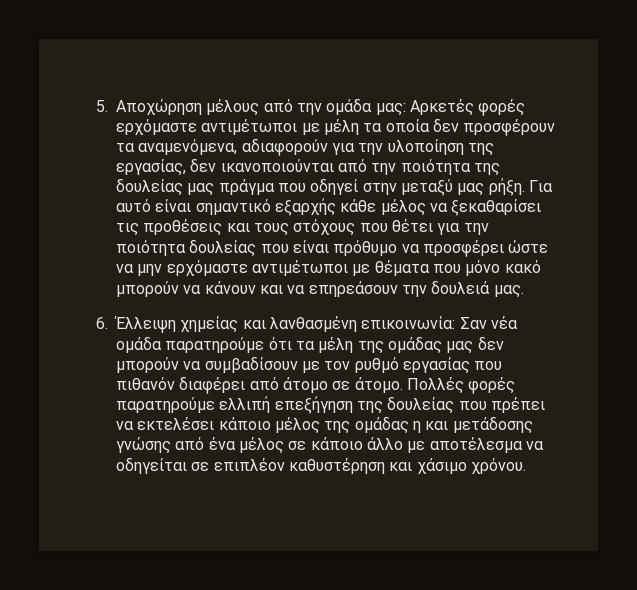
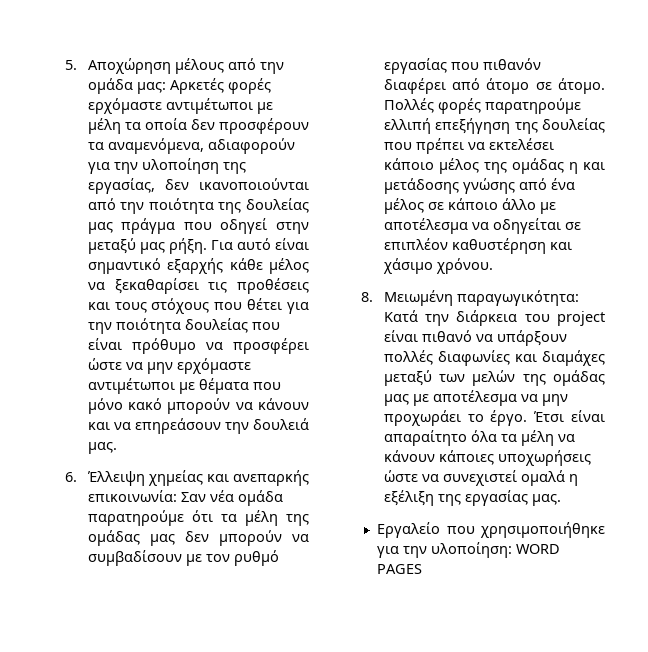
[269,316,357,332] λανθασμένη -> [233,470,309,486] ανεπαρκής
(526, 466) none -> [361,290,579,306] [383,310,605,326] [383,330,567,346] [383,350,605,366] [383,370,605,386] [383,390,568,406] [383,410,605,426] [383,430,575,446] [383,450,591,466] [383,470,578,486] [383,490,561,506] [377,522,605,538] [377,542,561,558] [377,564,423,574] // 8. Μειωμένη παραγωγικότητα: Κατά την διάρκεια του project είναι πιθανό να υπάρξουν πολλές διαφωνίες και διαμάχες μεταξύ των μελών της ομάδας μας με αποτέλεσμα να μην προχωράει το έργο. Έτσι είναι απαραίτητο όλα τα μέλη να κάνουν κάποιες υποχωρήσεις ώστε να συνεχιστεί ομαλά η εξέλιξη της εργασίας μας. // Εργαλείο που χρησιμοποιήθηκε για την υλοποίηση: WORD PAGES

